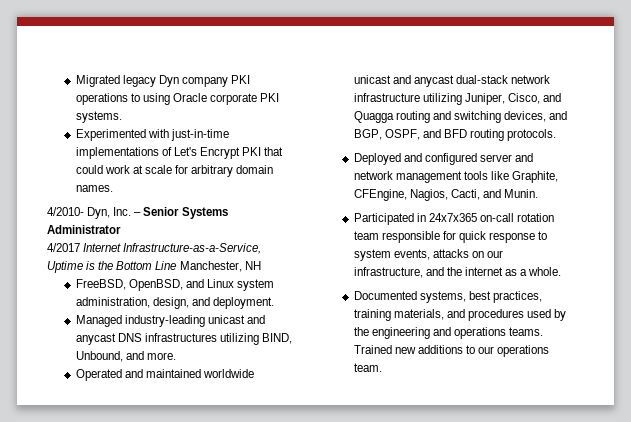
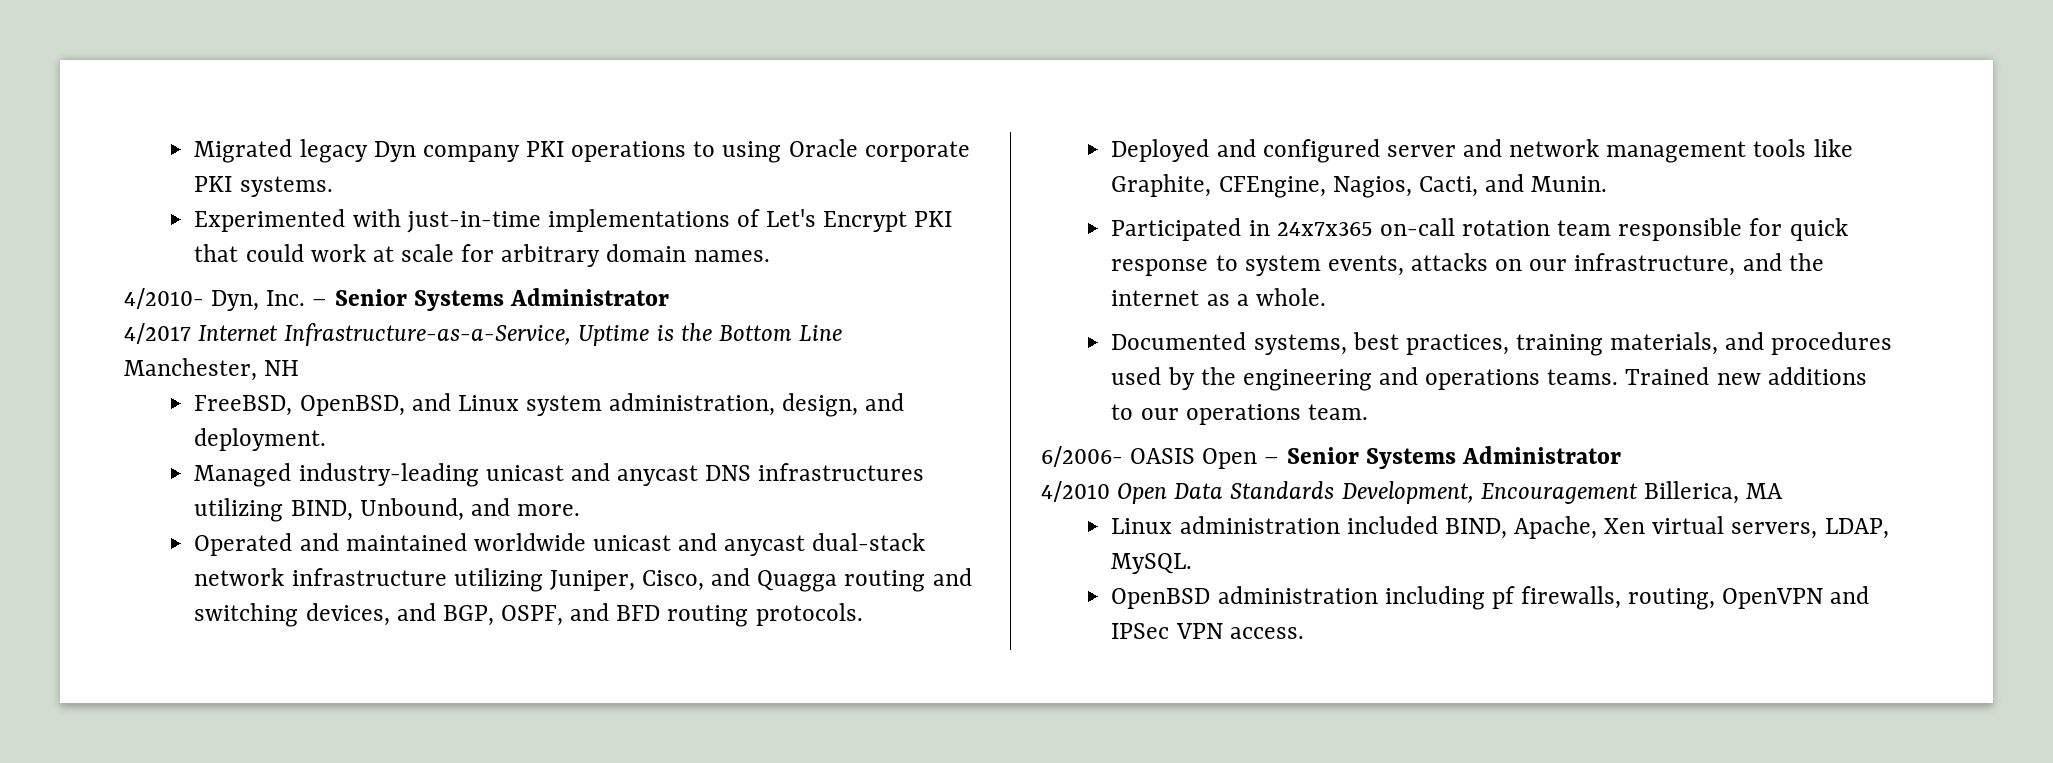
(382, 367) none -> [1041,446,1621,469] [1041,481,1784,504] [1111,516,1889,539] [1111,553,1193,574] [1111,586,1870,610] [1111,623,1304,639] // 6/2006- OASIS Open – Senior Systems Administrator // 4/2010 Open Data Standards Development, Encouragement Billerica, MA // Linux administration included BIND, Apache, Xen virtual servers, LDAP, MySQL. // OpenBSD administration including pf firewalls, routing, OpenVPN and IPSec VPN access.

